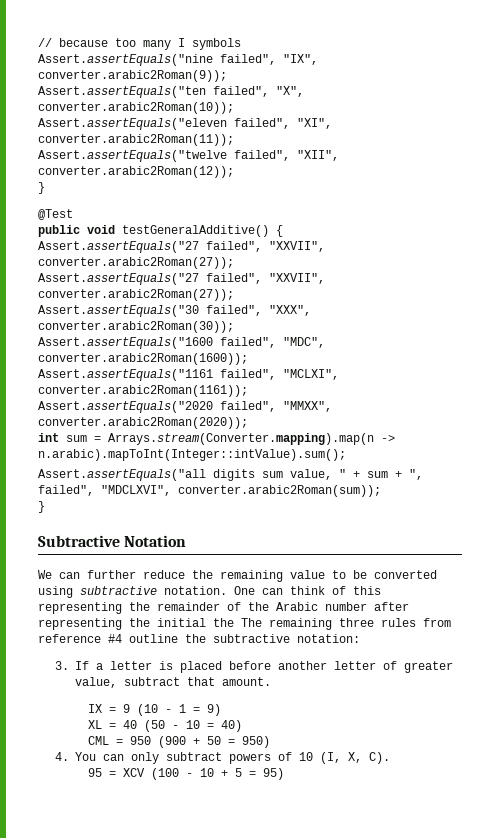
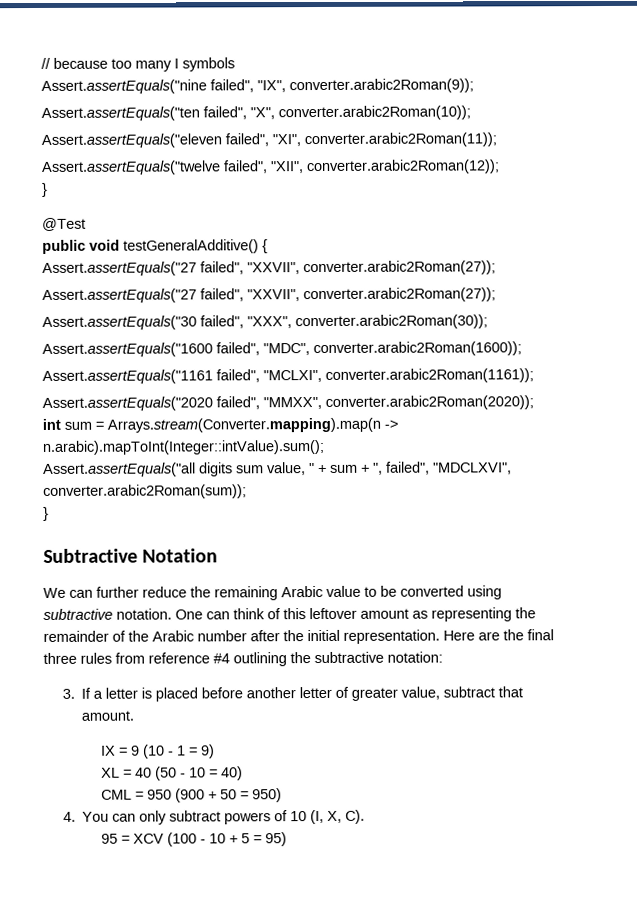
(283, 576) none -> [281,585,323,598] Arabic
(381, 590) none -> [309,607,428,620] leftover amount as
[38,618,122,630] representing -> (280, 636) none
[213,618,332,630] the The remaining -> [343,629,554,644] representation. Here are the final
[129,634,178,643] outline -> [233,652,287,667] outlining

